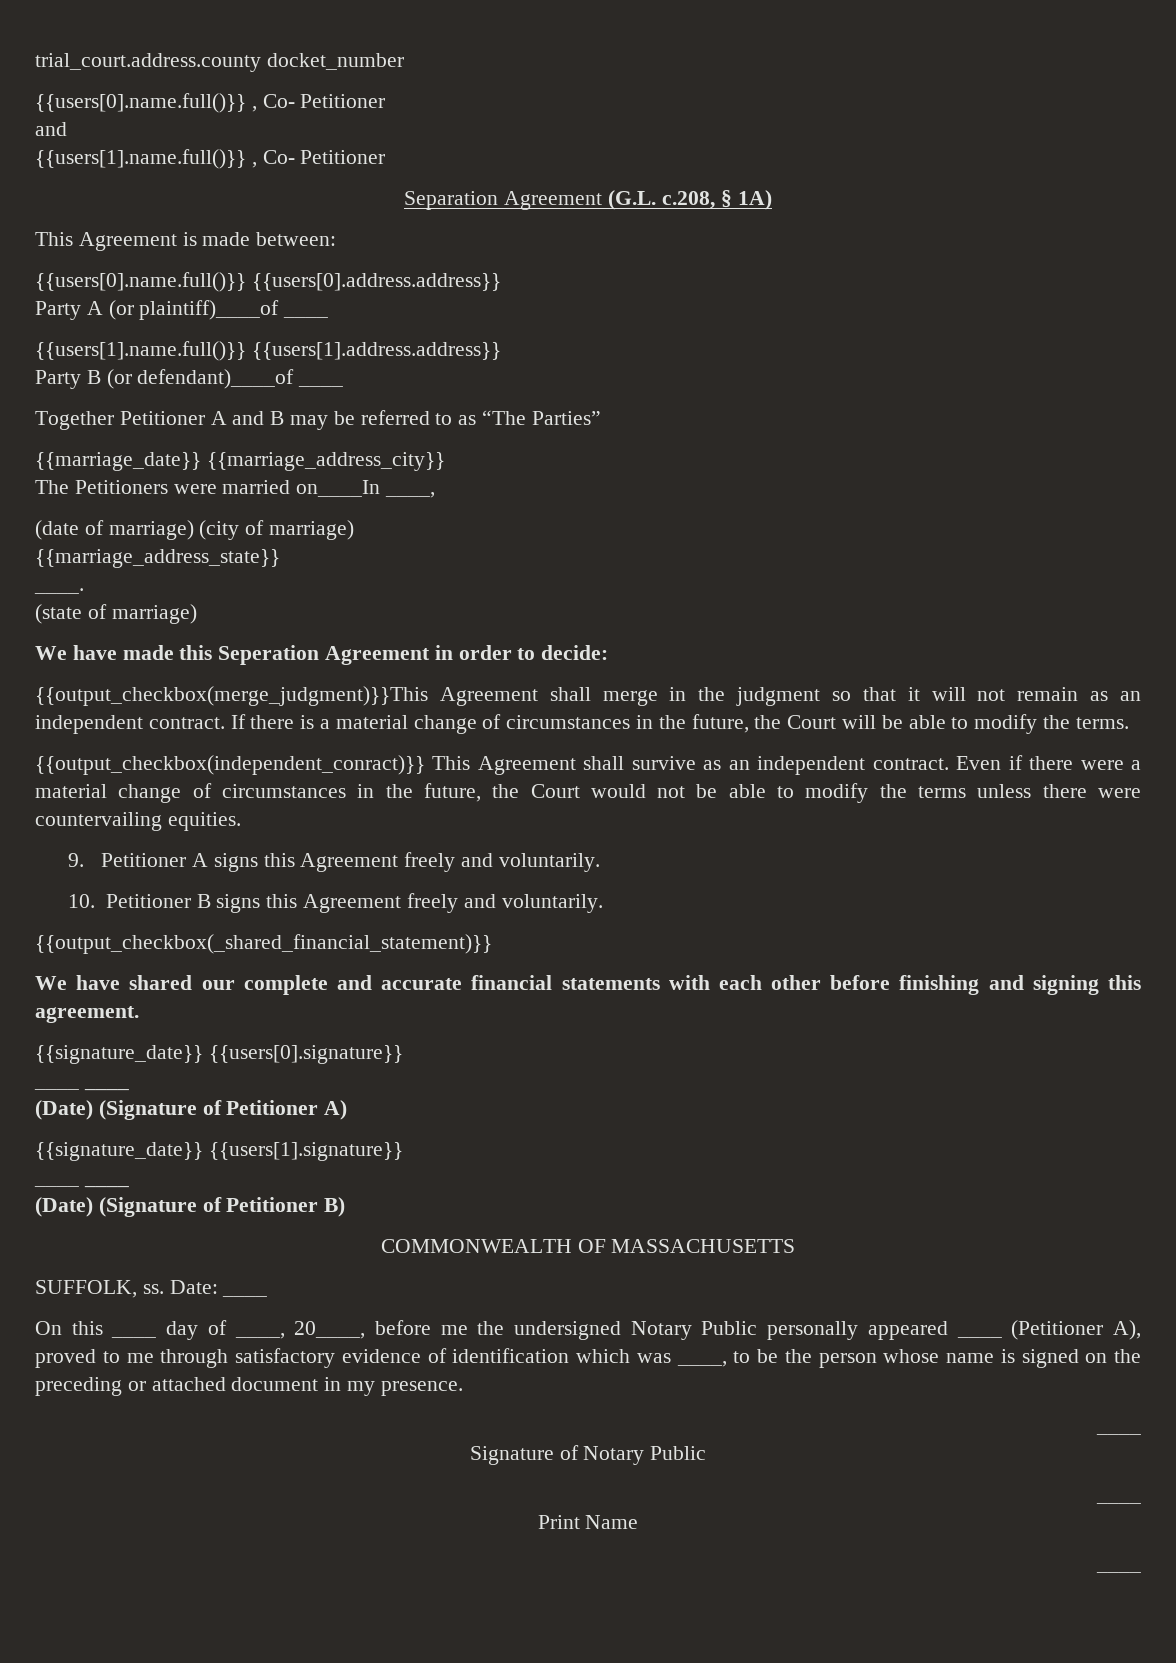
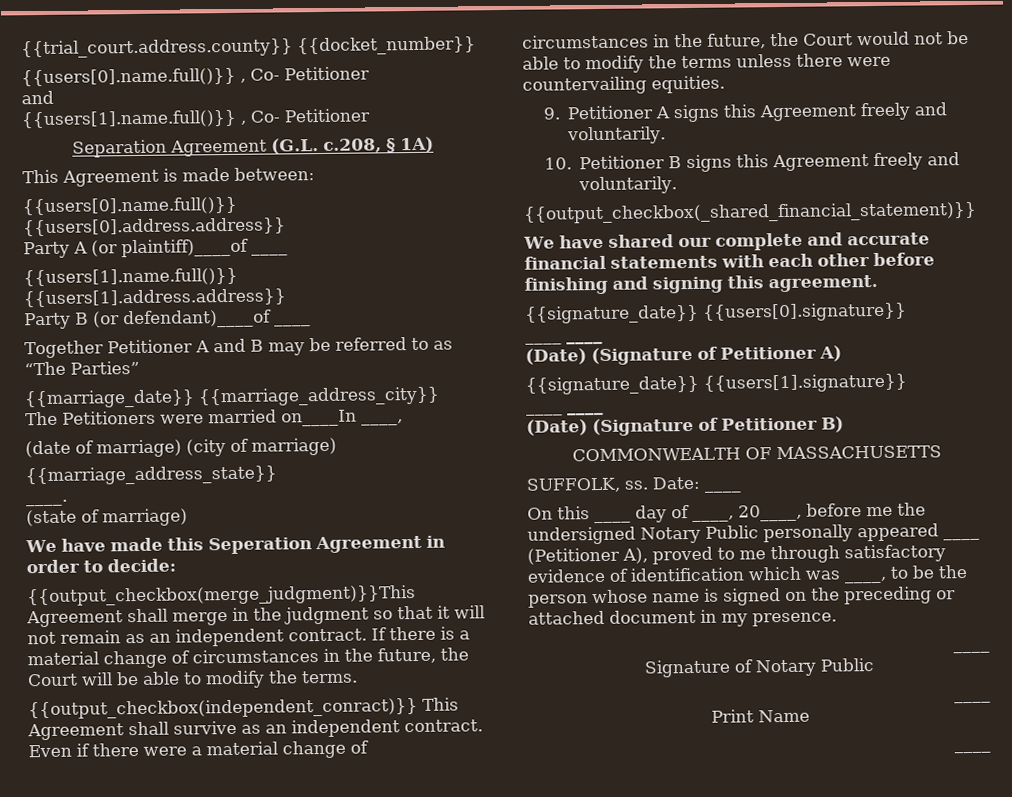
[35,53,404,72] trial_court.address.county docket_number -> [21,36,476,59] {{trial_court.address.county}} {{docket_number}}

